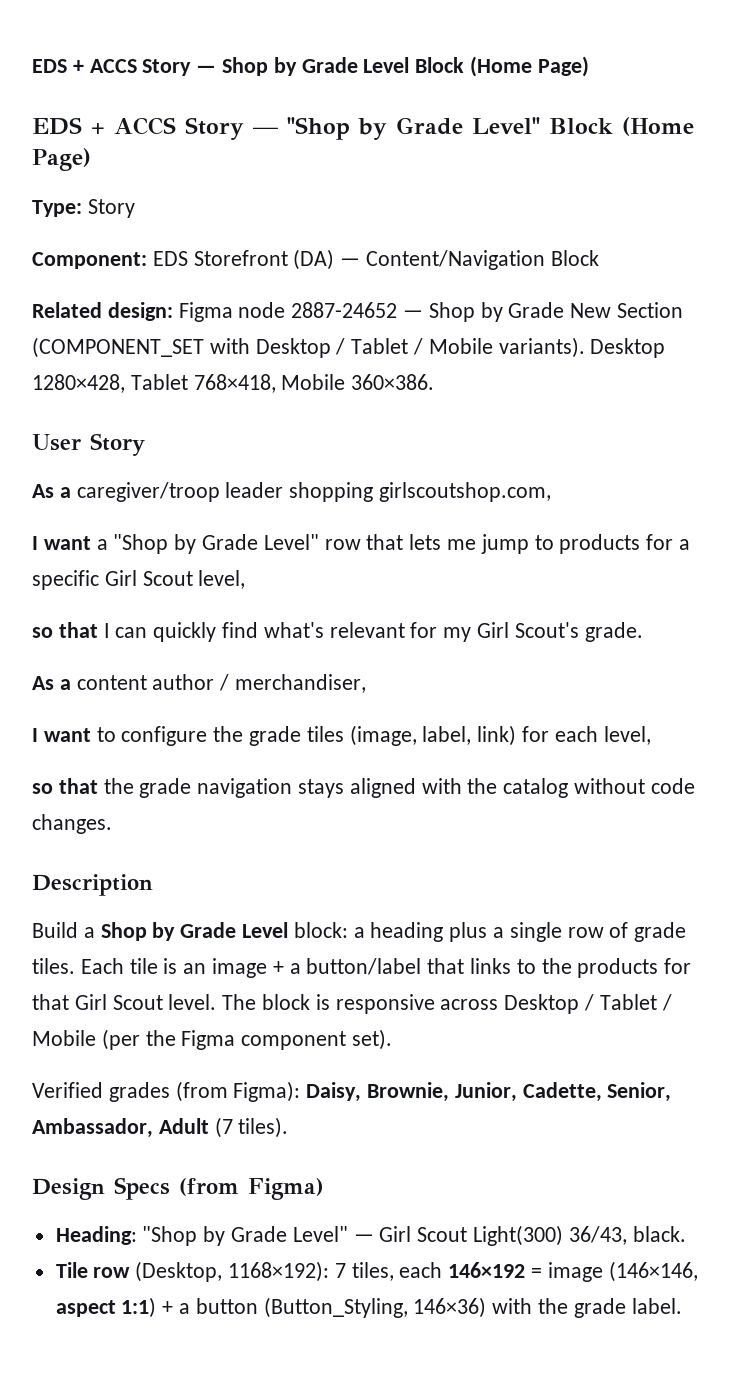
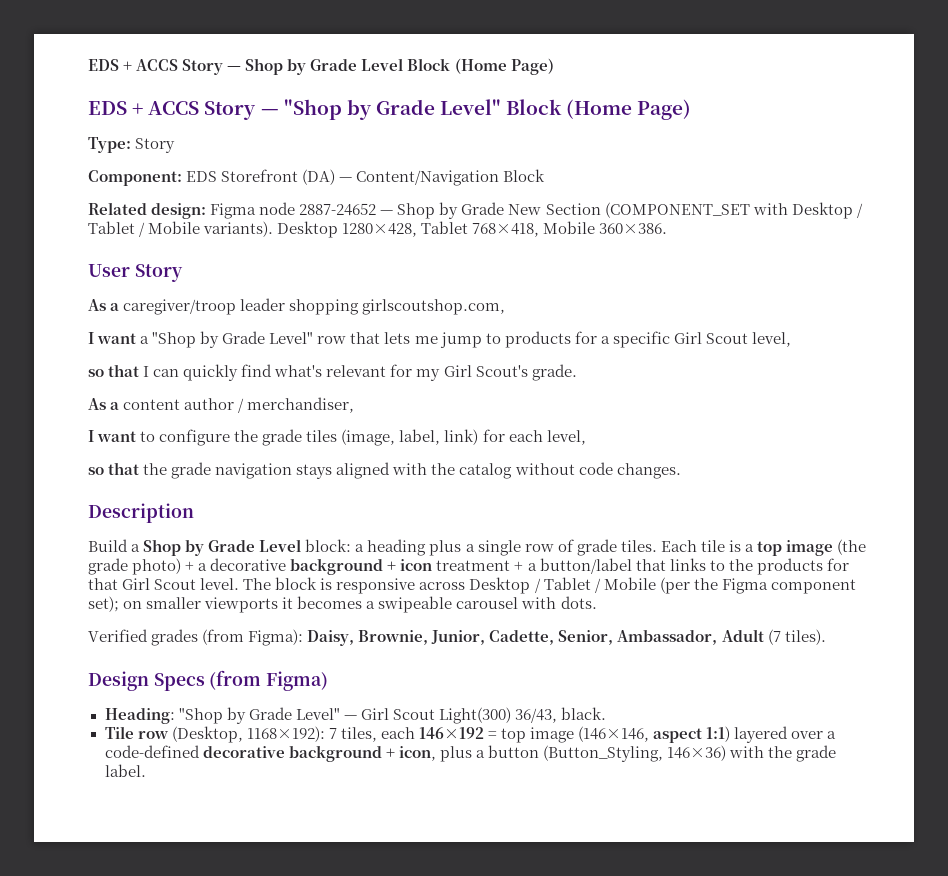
[183,958,268,978] an image -> [744,539,867,556] [88,558,511,575] a top image (the grade photo) + a decorative background + icon treatment
[352,1029,393,1050] set). -> [88,596,597,613] set); on smaller viewports it becomes a swipeable carousel with dots.
(543, 1273) none -> [500,728,526,743] top
[162,1301,174,1314] + -> [734,726,837,743] [104,745,472,762] layered over a code-defined decorative background + icon, plus

